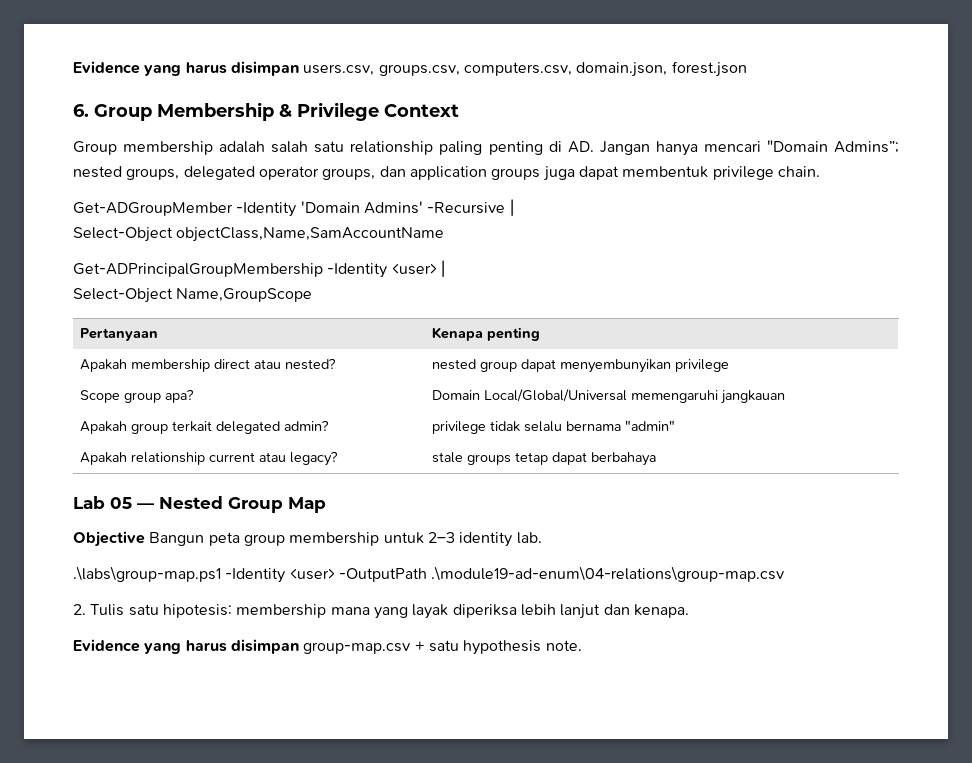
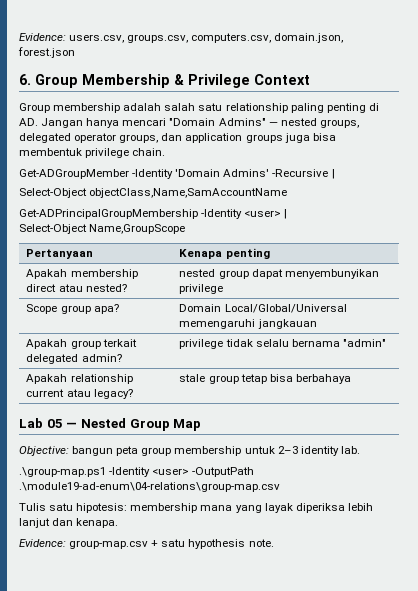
[73,61,299,76] Evidence yang harus disimpan -> [19,33,66,41] Evidence:
[833,141,899,153] Admins”; -> [218,118,278,126] Admins" —
[578,166,619,180] dapat -> [312,133,336,141] bisa
[467,452,588,465] groups tetap dapat -> [208,374,293,384] group tetap bisa
[73,531,205,547] Objective Bangun -> [19,446,114,456] Objective: bangun
[73,566,221,582] .\labs\group-map.ps1 -> [19,467,106,477] .\group-map.ps1
[73,604,86,615] 2. -> (280, 487) none
[73,639,299,654] Evidence yang harus disimpan -> [19,539,66,547] Evidence:

